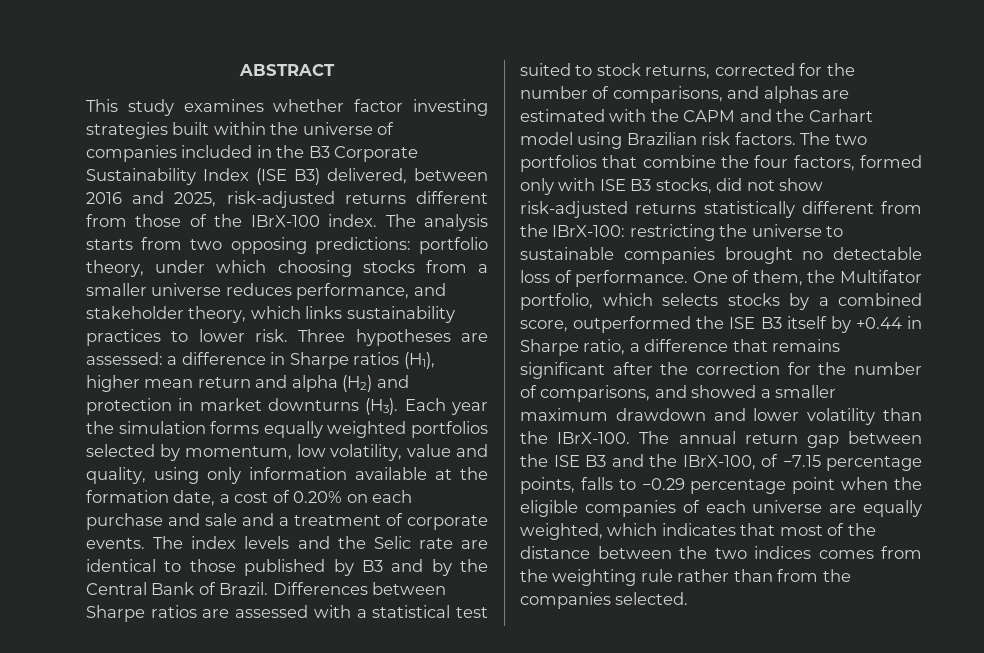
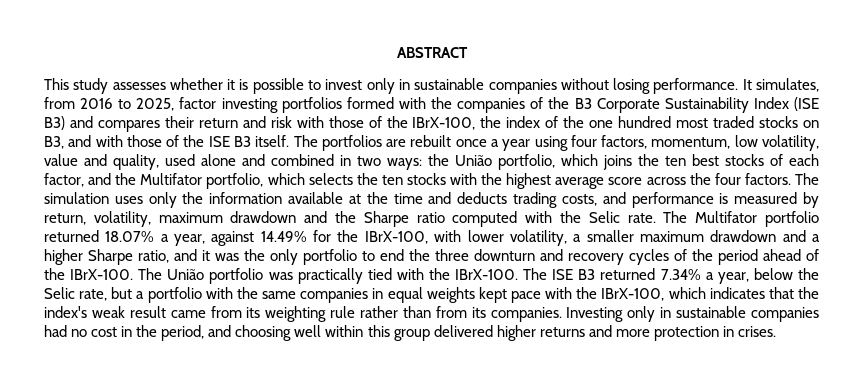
[183,99,489,116] [86,122,395,139] [86,145,272,162] examines whether factor investing strategies built within the universe of companies included in -> [112,78,819,94] [44,97,544,113] assesses whether it is possible to invest only in sustainable companies without losing performance. It simulates, from 2016 to 2025, factor investing portfolios formed with the companies of
[327,168,488,184] [86,191,488,208] [86,214,488,231] [86,237,489,254] [86,260,489,277] [86,283,446,300] [86,306,455,323] [86,329,488,346] [86,352,435,369] [86,375,409,392] [86,398,488,415] [86,421,488,438] [86,444,180,461] delivered, between 2016 and 2025, risk-adjusted returns different from those of the IBrX-100 index. The analysis starts from two opposing predictions: portfolio theory, under which choosing stocks from a smaller universe reduces performance, and stakeholder theory, which links sustainability practices to lower risk. Three hypotheses are assessed: a difference in Sharpe ratios (H1), higher mean return and alpha (H2) and protection in market downturns (H3). Each year the simulation forms equally weighted portfolios selected by -> [69,116,820,132] [44,135,648,151] and compares their return and risk with those of the IBrX-100, the index of the one hundred most traded stocks on B3, and with those of the ISE B3 itself. The portfolios are rebuilt once a year using four factors,
[154,467,488,484] [86,490,413,506] [86,513,488,530] [86,536,488,549] [86,559,488,576] [86,582,447,595] [86,605,489,622] [520,63,855,79] [520,86,850,103] [520,109,873,122] [520,132,867,149] [520,155,922,172] [520,178,824,195] [520,201,922,218] [520,224,844,241] [520,247,922,264] [520,270,803,287] using only information available at the formation date, a cost of 0.20% on each purchase and sale and a treatment of corporate events. The index levels and the Selic rate are identical to those published by B3 and by the Central Bank of Brazil. Differences between Sharpe ratios are assessed with a statistical test suited to stock returns, corrected for the number of comparisons, and alphas are estimated with the CAPM and the Carhart model using Brazilian risk factors. The two portfolios that combine the four factors, formed only with ISE B3 stocks, did not show risk-adjusted returns statistically different from the IBrX-100: restricting the universe to sustainable companies brought no detectable loss of performance. One of them, -> [165,154,819,170] [44,173,112,187] used alone and combined in two ways: the União portfolio, which joins the ten best stocks of each factor, and
[727,293,922,310] [520,316,922,333] [520,339,841,356] [520,362,922,379] [520,385,757,402] stocks by a combined score, outperformed the ISE B3 itself by +0.44 in Sharpe ratio, a difference that remains significant after the correction for the number of comparisons, and showed -> [356,173,820,189] [44,192,820,208] [44,211,819,227] [44,230,567,246] the ten stocks with the highest average score across the four factors. The simulation uses only the information available at the time and deducts trading costs, and performance is measured by return, volatility, maximum drawdown and the Sharpe ratio computed with the Selic rate. The Multifator portfolio returned 18.07% a year, against 14.49% for the IBrX-100, with lower volatility,
[753,408,922,425] [520,431,922,448] [520,454,922,471] [520,477,922,494] [520,500,922,517] [520,523,876,540] [520,546,922,559] [520,569,548,582] lower volatility than the IBrX-100. The annual return gap between the ISE B3 and the IBrX-100, of −7.15 percentage points, falls to −0.29 percentage point when the eligible companies of each universe are equally weighted, which indicates that most of the distance between the two indices comes from the -> [812,234,821,242] [44,249,819,265] [44,268,820,284] [44,287,819,303] [44,306,261,318] a higher Sharpe ratio, and it was the only portfolio to end the three downturn and recovery cycles of the period ahead of the IBrX-100. The União portfolio was practically tied with the IBrX-100. The ISE B3 returned 7.34% a year, below the Selic rate, but a portfolio with the same companies in equal weights kept pace with the IBrX-100, which indicates that the index's weak result came from its
[822,569,851,582] [520,592,689,609] the companies selected. -> [471,306,819,322] [44,325,776,341] its companies. Investing only in sustainable companies had no cost in the period, and choosing well within this group delivered higher returns and more protection in crises.

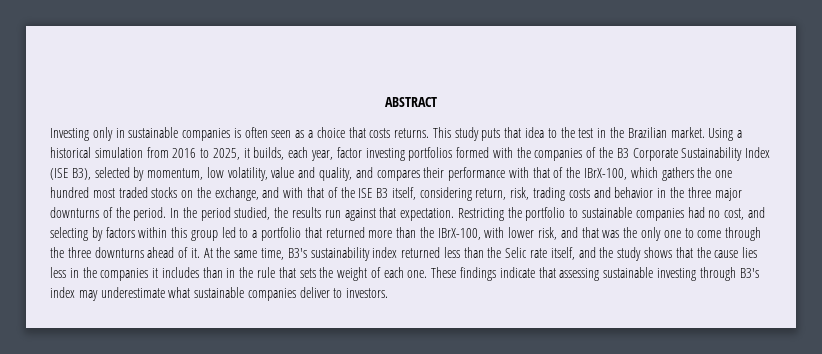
[44,78,819,94] [44,97,175,111] This study assesses whether it is possible to invest only in sustainable companies without losing performance. It simulates, from 2016 to 2025, -> [50,127,743,141] [50,147,334,161] Investing only in sustainable companies is often seen as a choice that costs returns. This study puts that idea to the test in the Brazilian market. Using a historical simulation from 2016 to 2025, it builds, each year,
[44,116,559,132] B3) and compares their return and risk with those of the IBrX-100, the index of -> [71,167,694,181] B3), selected by momentum, low volatility, value and quality, and compares their performance with that of the IBrX-100, which gathers
[44,136,64,149] B3, -> [196,187,259,201] the exchange,
[126,135,162,147] those -> [307,187,325,198] that
[255,135,820,151] [44,154,819,170] [44,173,820,189] [44,192,820,208] [44,211,819,227] [44,230,821,246] [44,249,819,265] [44,268,820,284] [44,287,819,303] [44,306,819,322] [44,325,776,341] itself. The portfolios are rebuilt once a year using four factors, momentum, low volatility, value and quality, used alone and combined in two ways: the União portfolio, which joins the ten best stocks of each factor, and the Multifator portfolio, which selects the ten stocks with the highest average score across the four factors. The simulation uses only the information available at the time and deducts trading costs, and performance is measured by return, volatility, maximum drawdown and the Sharpe ratio computed with the Selic rate. The Multifator portfolio returned 18.07% a year, against 14.49% for the IBrX-100, with lower volatility, a smaller maximum drawdown and a higher Sharpe ratio, and it was the only portfolio to end the three downturn and recovery cycles of the period ahead of the IBrX-100. The União portfolio was practically tied with the IBrX-100. The ISE B3 returned 7.34% a year, below the Selic rate, but a portfolio with the same companies in equal weights kept pace with the IBrX-100, which indicates that the index's weak result came from its weighting rule rather than from its companies. Investing only in sustainable companies had no cost in the period, and choosing well within this group delivered higher returns and more protection in crises. -> [391,187,742,201] [50,207,765,221] [50,227,762,241] [50,247,758,261] [50,267,759,281] [50,287,389,301] itself, considering return, risk, trading costs and behavior in the three major downturns of the period. In the period studied, the results run against that expectation. Restricting the portfolio to sustainable companies had no cost, and selecting by factors within this group led to a portfolio that returned more than the IBrX-100, with lower risk, and that was the only one to come through the three downturns ahead of it. At the same time, B3's sustainability index returned less than the Selic rate itself, and the study shows that the cause lies less in the companies it includes than in the rule that sets the weight of each one. These findings indicate that assessing sustainable investing through B3's index may underestimate what sustainable companies deliver to investors.

